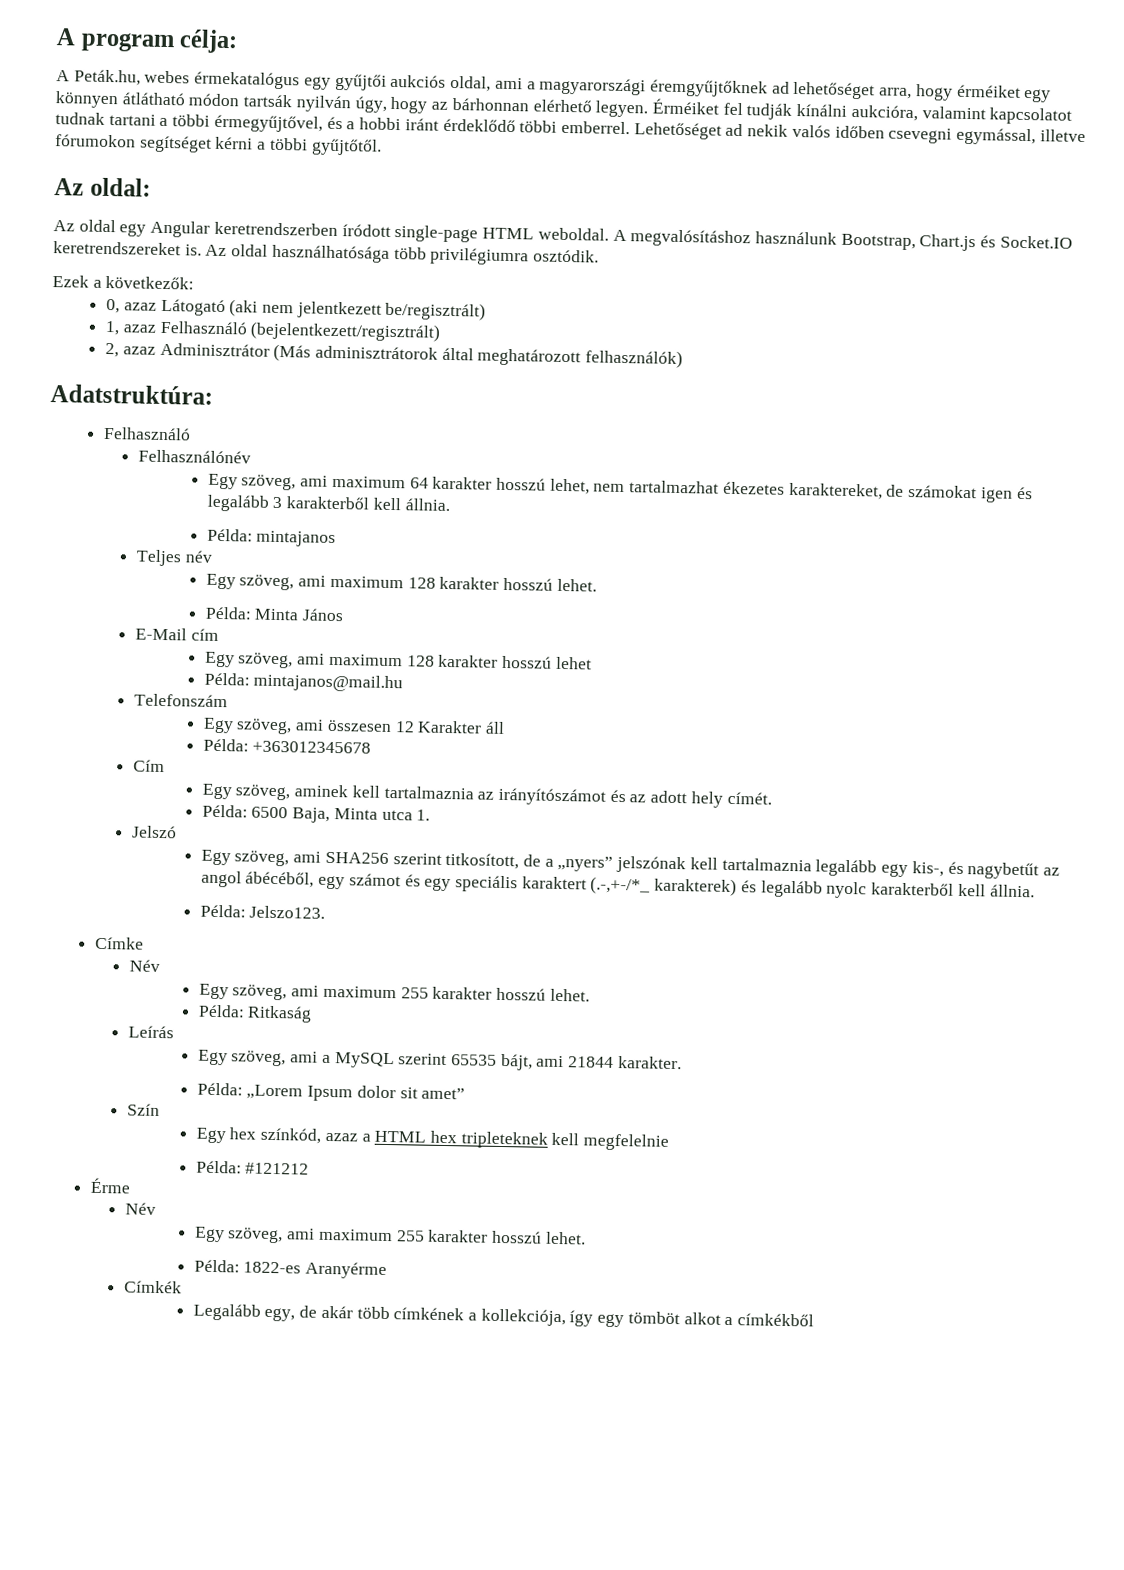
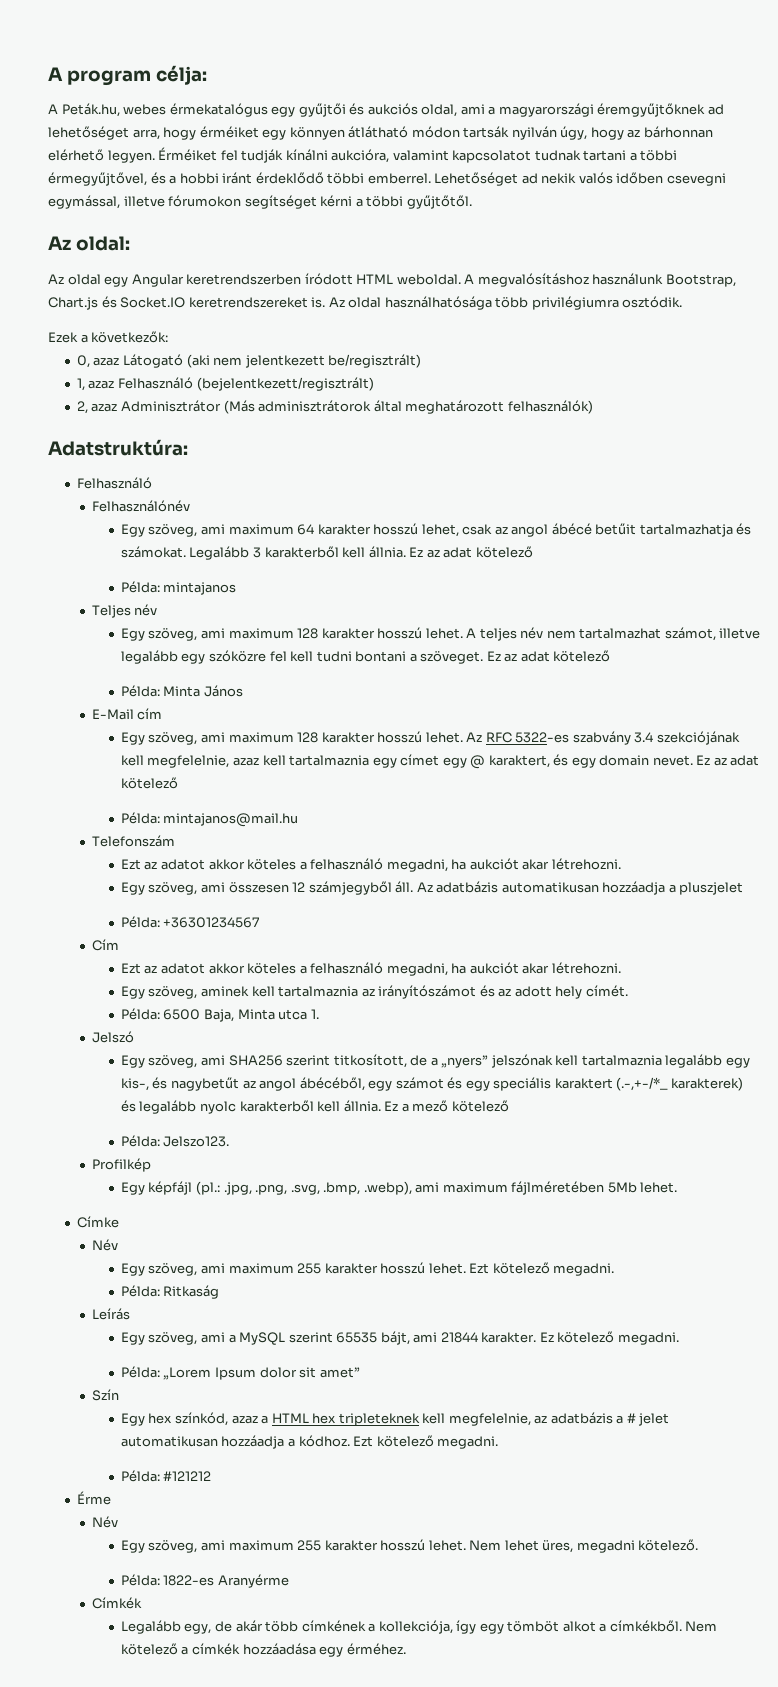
(387, 82) none -> [349,103,365,115] és
[394,224,479,243] single-page -> (353, 279) none
[593,480,1033,503] [206,494,270,512] nem tartalmazhat ékezetes karaktereket, de számokat igen és legalább -> [462,523,752,537] [120,546,250,560] csak az angol ábécé betűit tartalmazhatja és számokat. Legalább
(450, 504) none -> [409,546,533,558] Ez az adat kötelező
(597, 585) none -> [466,627,761,641] [120,650,611,664] A teljes név nem tartalmazhat számot, illetve legalább egy szóközre fel kell tudni bontani a szöveget. Ez az adat kötelező
[555,656,592,670] [203,672,404,693] [133,693,228,708] lehet // Példa: mintajanos@mail.hu // Telefonszám -> [425,731,740,745] [120,754,760,769] [120,777,178,789] [120,812,299,827] [91,835,175,847] [120,858,621,872] lehet. Az RFC 5322-es szabvány 3.4 szekciójának kell megfelelnie, azaz kell tartalmaznia egy címet egy @ karaktert, és egy domain nevet. Ez az adat kötelező // Példa: mintajanos@mail.hu // Telefonszám // Ezt az adatot akkor köteles a felhasználó megadni, ha aukciót akar létrehozni.
[417,720,506,734] [202,738,372,754] Karakter áll // Példa: +363012345678 -> [308,881,744,895] [120,916,260,928] számjegyből áll. Az adatbázis automatikusan hozzáadja a pluszjelet // Példa: +36301234567
(165, 766) none -> [120,962,621,976] // Ezt az adatot akkor köteles a felhasználó megadni, ha aukciót akar létrehozni.
[199,904,326,919] // Példa: Jelszo123. -> [384,1100,509,1112] [120,1135,230,1147] [91,1158,151,1172] [120,1181,678,1195] Ez a mező kötelező // Példa: Jelszo123. // Profilkép // Egy képfájl (pl.: .jpg, .png, .svg, .bmp, .webp), ami maximum fájlméretében 5Mb lehet.
(590, 995) none -> [469,1262,615,1276] Ezt kötelező megadni.
(682, 1063) none -> [539,1331,679,1345] Ez kötelező megadni.
[583,1133,670,1151] megfelelnie -> [448,1412,670,1426] [120,1435,499,1449] megfelelnie, az adatbázis a # jelet automatikusan hozzáadja a kódhoz. Ezt kötelező megadni.
(586, 1238) none -> [469,1539,699,1553] Nem lehet üres, megadni kötelező.
[737,1313,815,1327] címkékből -> [609,1620,718,1632] [120,1643,406,1657] címkékből. Nem kötelező a címkék hozzáadása egy érméhez.

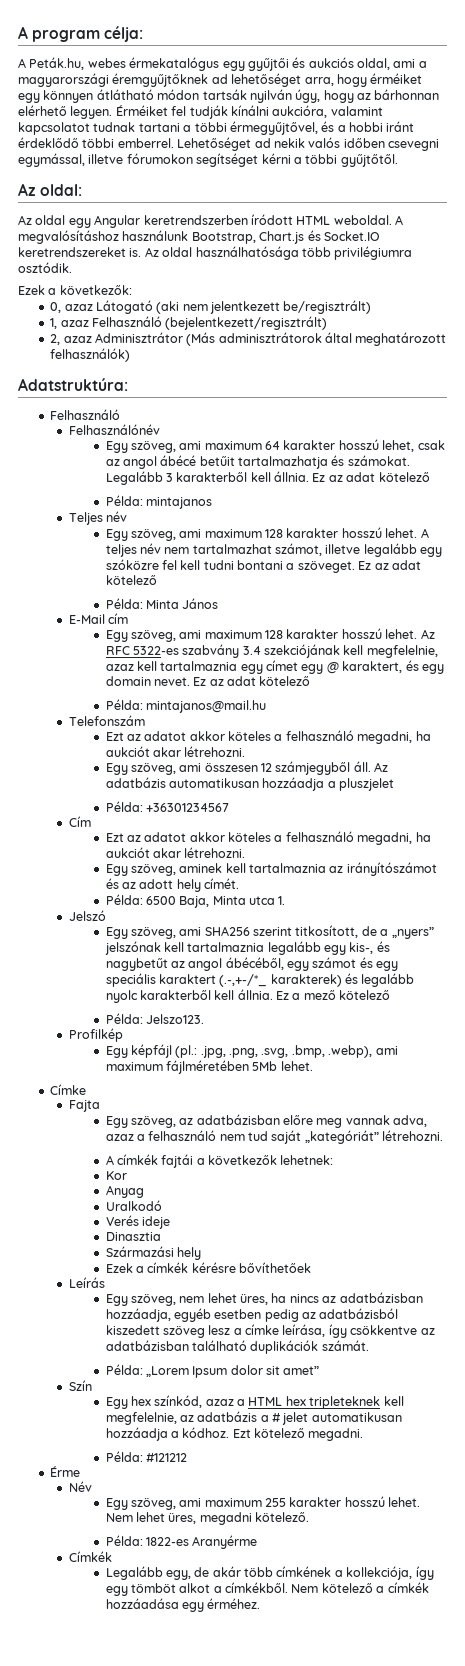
[91,1239,118,1251] [120,1262,615,1276] [120,1285,220,1299] [91,1308,130,1320] [120,1331,679,1345] Név // Egy szöveg, ami maximum 255 karakter hosszú lehet. Ezt kötelező megadni. // Példa: Ritkaság // Leírás // Egy szöveg, ami a MySQL szerint 65535 bájt, ami 21844 karakter. Ez kötelező megadni. -> [68,1100,100,1112] [105,1114,428,1128] [105,1130,444,1144] [105,1154,334,1168] [105,1171,127,1180] [105,1185,144,1198] [105,1200,162,1211] [105,1215,170,1229] [105,1232,161,1241] [105,1246,201,1260] [105,1262,312,1273] [68,1277,105,1288] [105,1292,423,1306] [105,1308,399,1322] [105,1324,435,1338] [105,1340,369,1354] Fajta // Egy szöveg, az adatbázisban előre meg vannak adva, azaz a felhasználó nem tud saját „kategóriát” létrehozni. // A címkék fajtái a következők lehetnek: // Kor // Anyag // Uralkodó // Verés ideje // Dinasztia // Származási hely // Ezek a címkék kérésre bővíthetőek // Leírás // Egy szöveg, nem lehet üres, ha nincs az adatbázisban hozzáadja, egyéb esetben pedig az adatbázisból kiszedett szöveg lesz a címke leírása, így csökkentve az adatbázisban található duplikációk számát.

